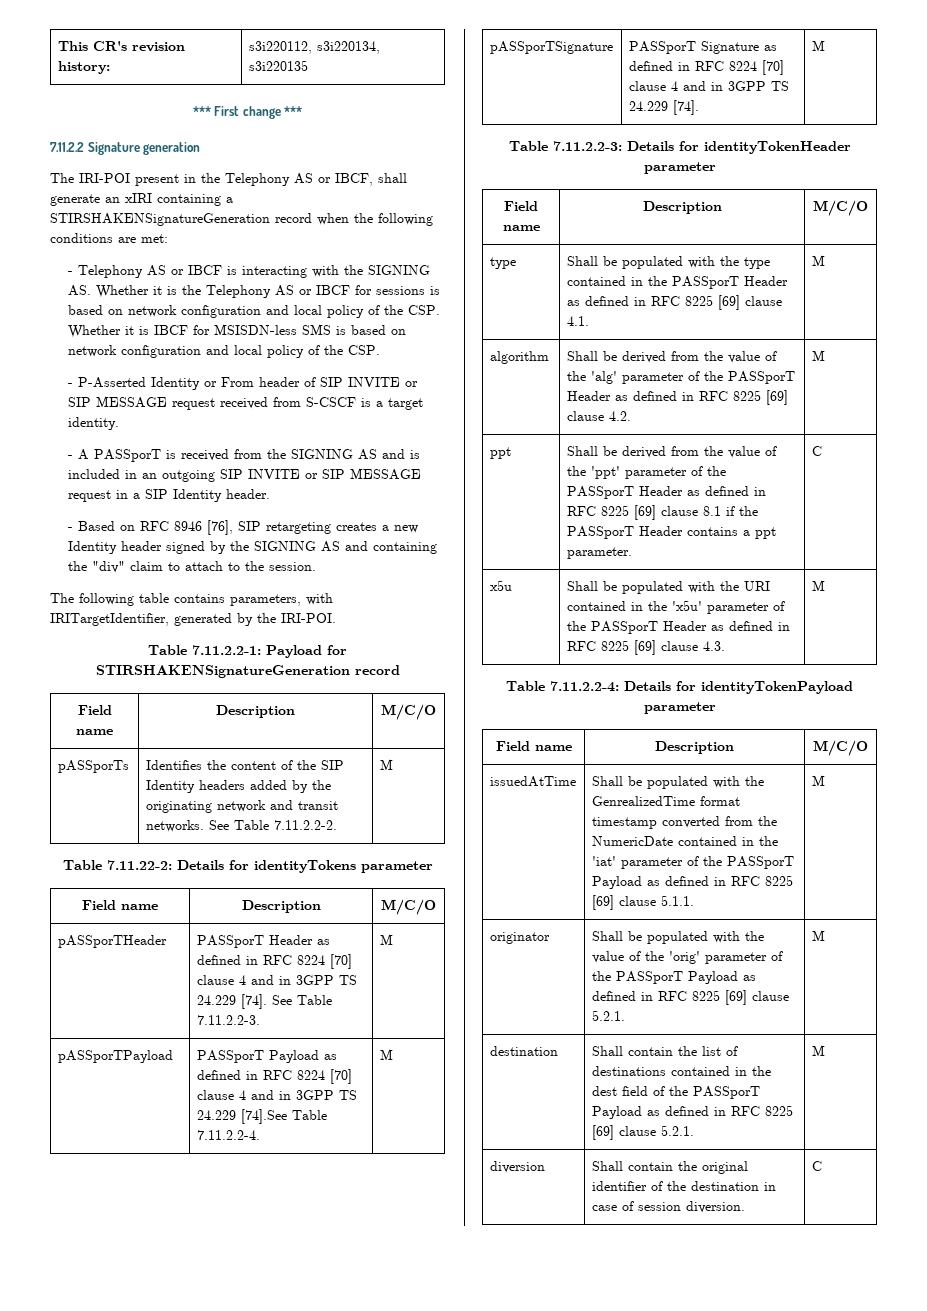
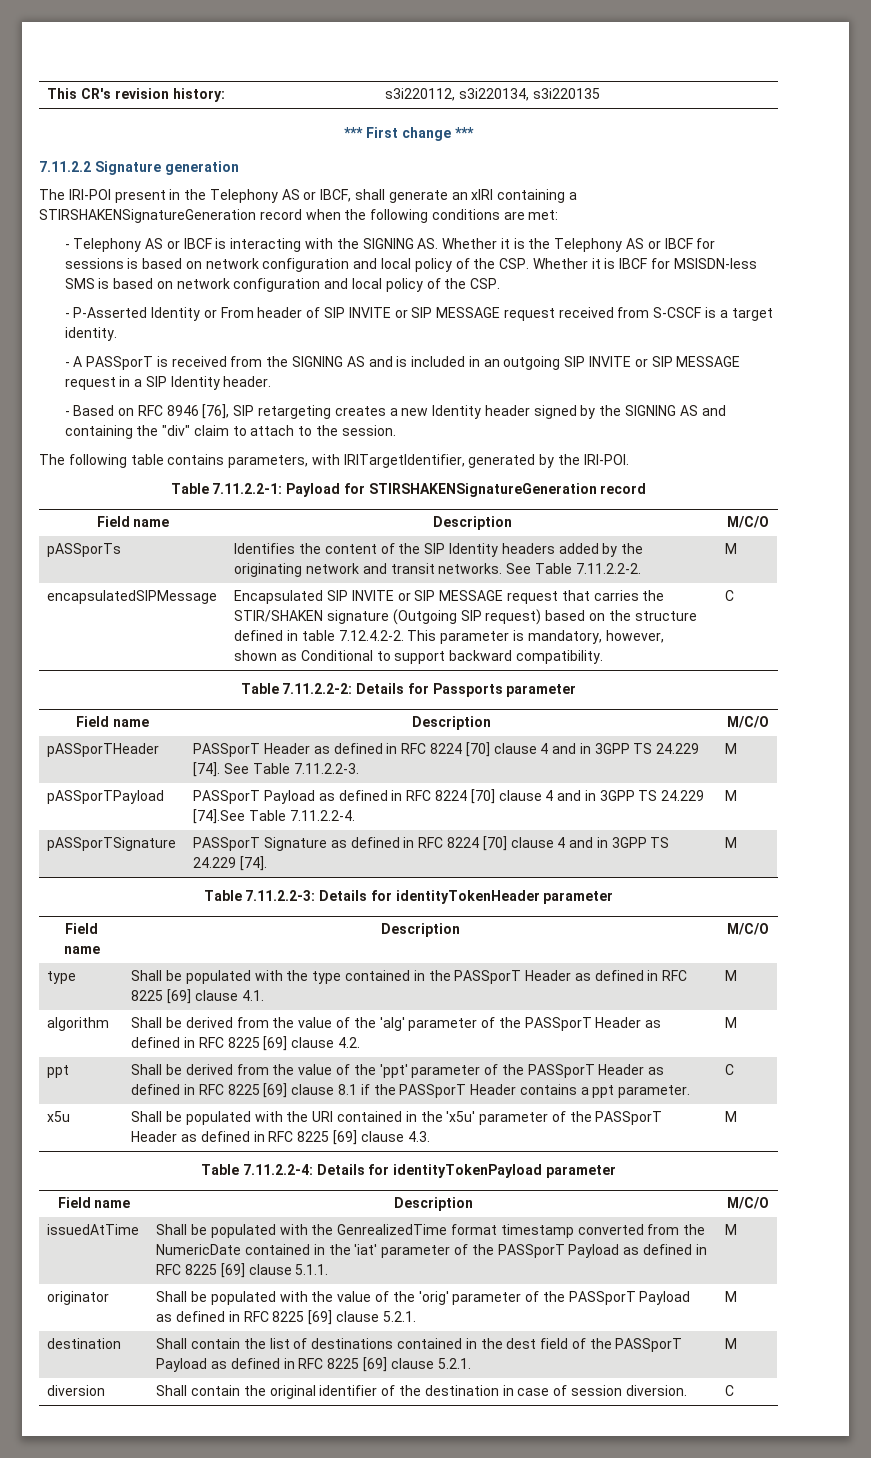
[62,860,356,873] // Table 7.11.22-2: Details for identityTokens -> [47,590,218,604] [234,590,665,604] [234,609,697,625] [234,630,664,644] [234,650,603,664] [725,590,735,601] [240,683,503,697] // encapsulatedSIPMessage | Encapsulated SIP INVITE or SIP MESSAGE request that carries the STIR/SHAKEN signature (Outgoing SIP request) based on the structure defined in table 7.12.4.2-2. This parameter is mandatory, however, shown as Conditional to support backward compatibility. | C // Table 7.11.2.2-2: Details for Passports

